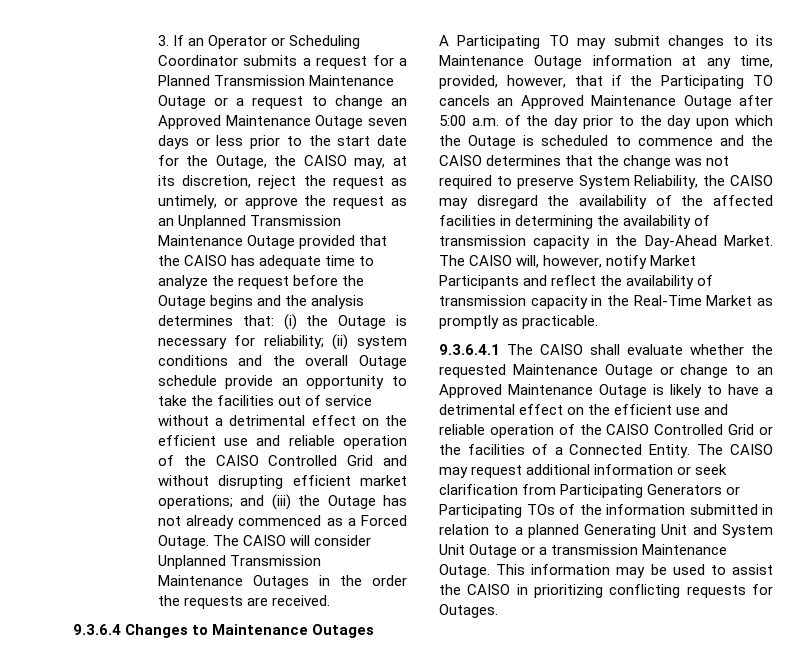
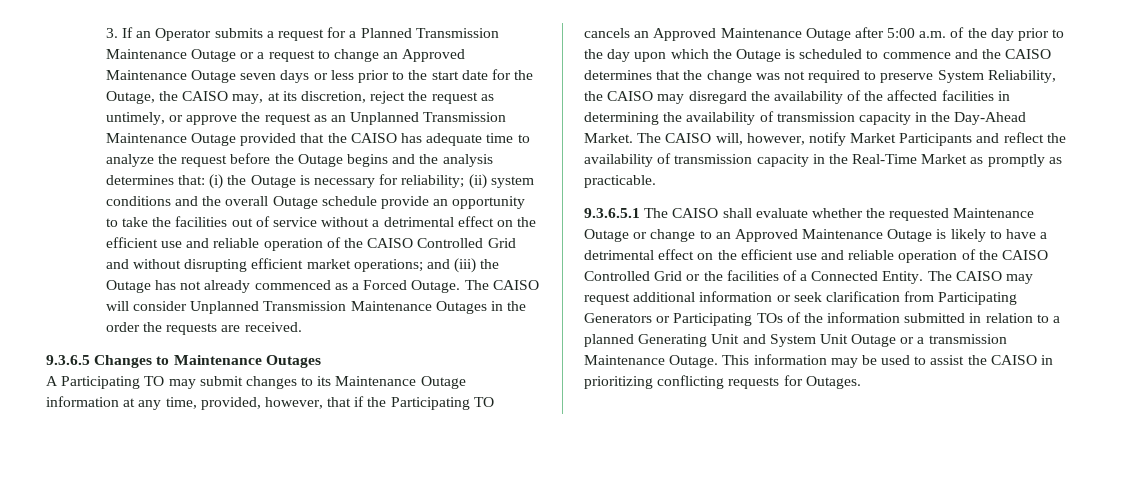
[271,35,361,49] [157,55,238,66] or Scheduling Coordinator -> (212, 34) none
[73,624,121,635] 9.3.6.4 -> [46,355,90,365] 9.3.6.5
[439,344,500,355] 9.3.6.4.1 -> [584,208,640,218] 9.3.6.5.1

